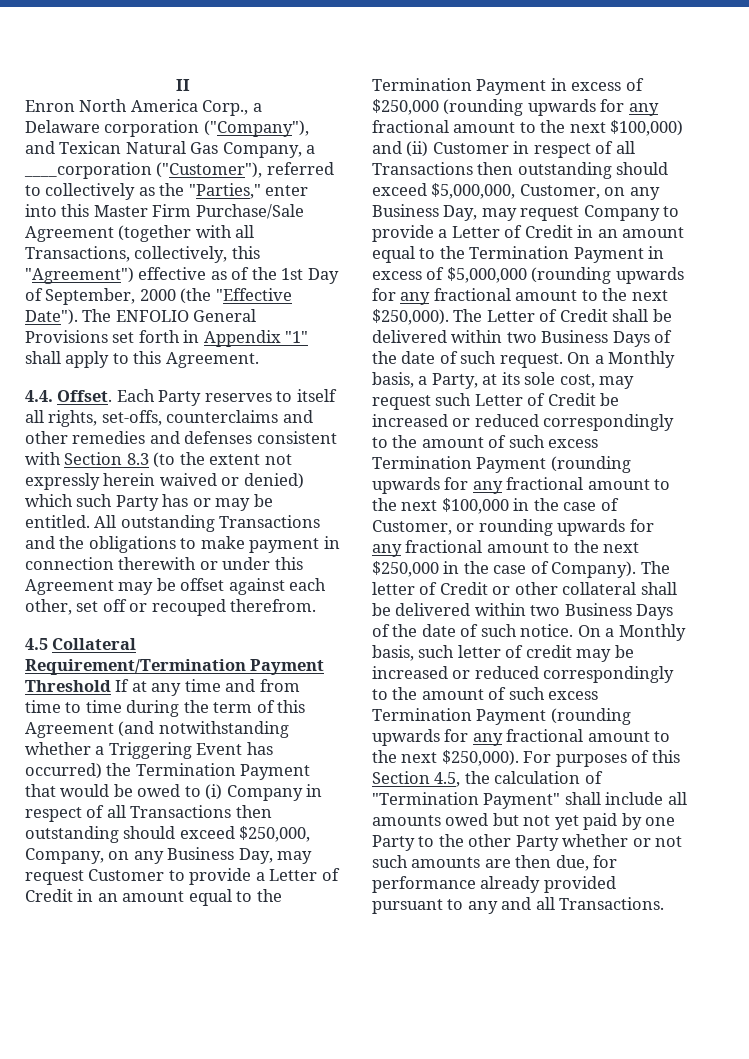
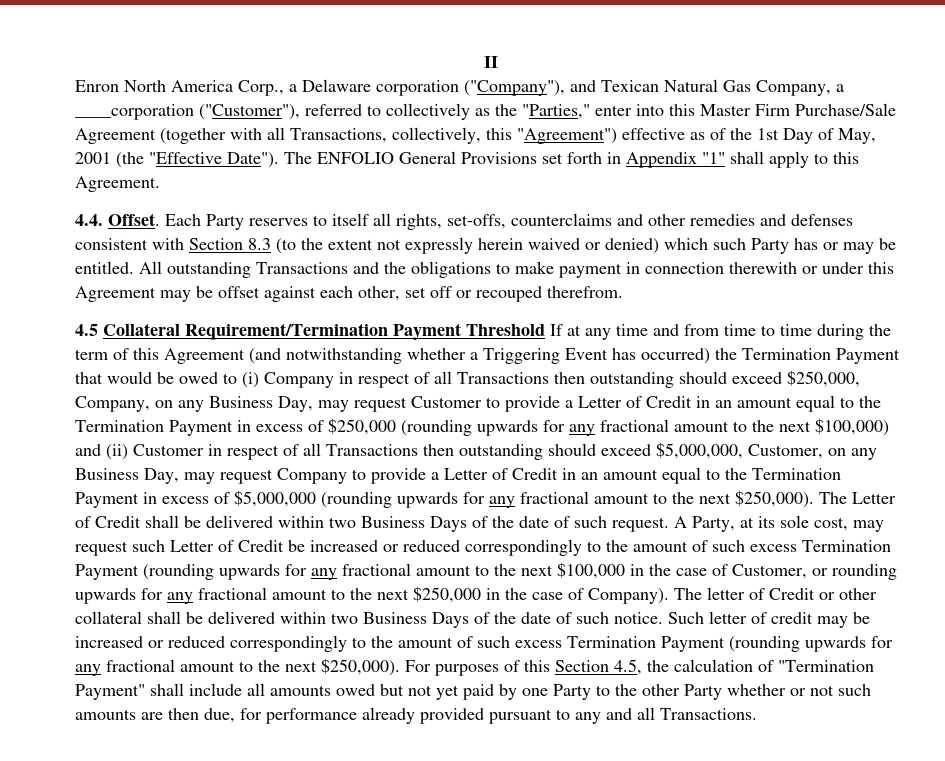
[45,288,176,305] September, 2000 -> [838,128,876,144] [75,152,111,164] May, 2001
[567,351,676,368] [372,372,428,388] On a Monthly basis, a -> [674,516,687,528] A
[577,624,686,641] [372,645,455,661] On a Monthly basis, such -> [668,612,704,624] Such

